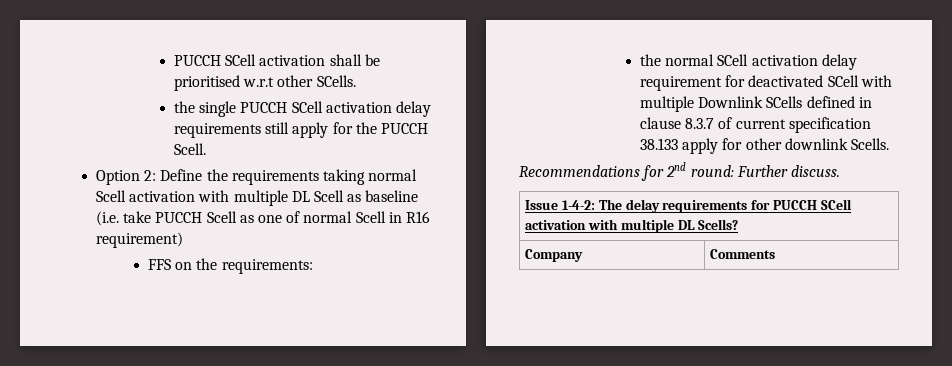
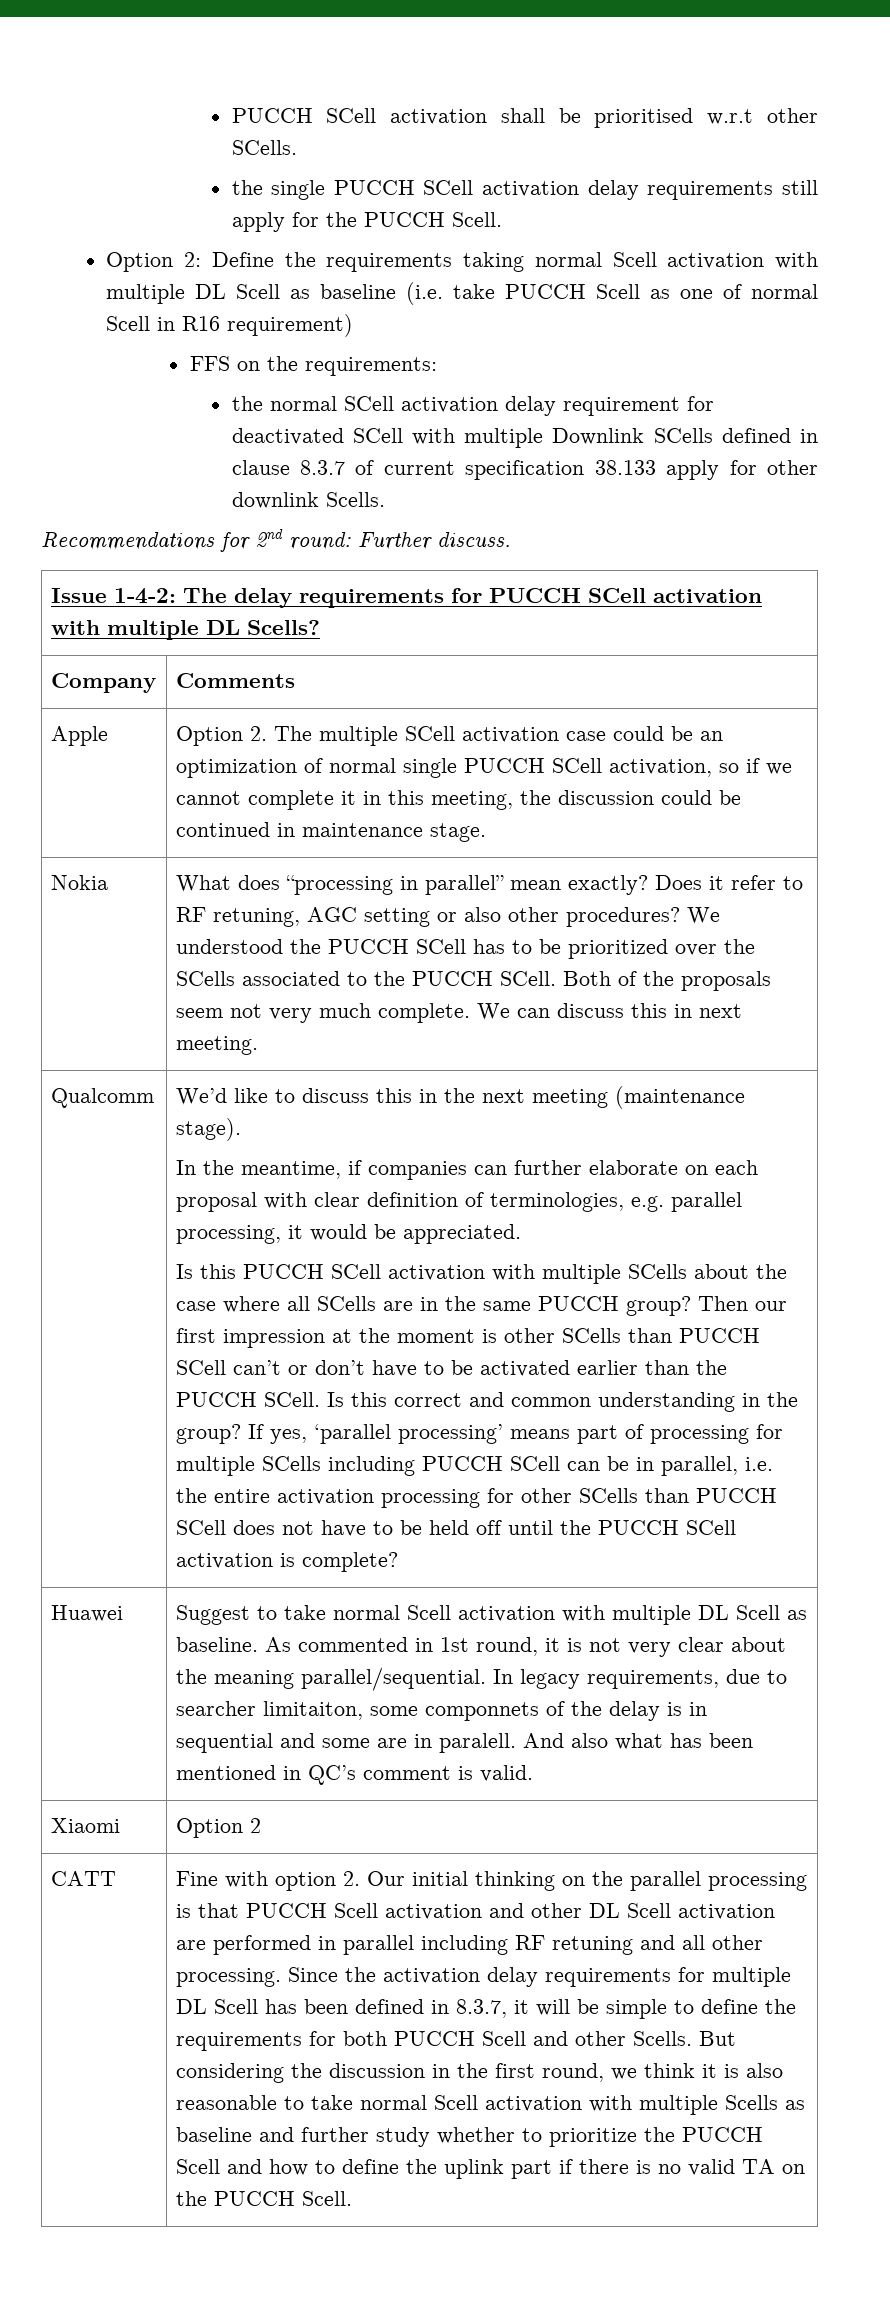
(776, 254) none -> [50,726,108,746] [175,726,723,746] [175,758,792,778] [175,790,741,810] [175,822,486,842] [50,875,108,890] [175,875,803,895] [175,907,720,927] [175,939,755,959] [175,971,771,991] [175,1003,742,1023] [175,1036,258,1055] [50,1088,154,1108] [175,1086,745,1109] [175,1118,241,1141] [175,1160,758,1180] [175,1192,742,1212] [175,1224,521,1244] [175,1264,787,1284] [175,1296,787,1316] [175,1328,760,1348] [175,1360,727,1377] [175,1392,798,1412] [175,1424,783,1444] [175,1456,773,1476] [175,1488,777,1508] [175,1520,736,1537] [175,1552,398,1572] [50,1605,123,1622] [175,1605,807,1625] [175,1637,786,1657] [175,1667,787,1691] [175,1701,707,1721] [175,1733,753,1753] [175,1765,533,1785] [50,1818,120,1833] [175,1818,261,1838] [50,1871,116,1886] [175,1871,807,1891] [175,1903,775,1920] [175,1935,763,1955] [175,1967,791,1987] [175,1999,796,2019] [175,2031,736,2051] [175,2063,783,2083] [175,2095,805,2115] [175,2127,763,2147] [175,2159,805,2179] [175,2191,352,2206] // Apple | Option 2. The multiple SCell activation case could be an optimization of normal single PUCCH SCell activation, so if we cannot complete it in this meeting, the discussion could be continued in maintenance stage. // Nokia | What does “processing in parallel” mean exactly? Does it refer to RF retuning, AGC setting or also other procedures? We understood the PUCCH SCell has to be prioritized over the SCells associated to the PUCCH SCell. Both of the proposals seem not very much complete. We can discuss this in next meeting. // Qualcomm | We’d like to discuss this in the next meeting (maintenance stage). // In the meantime, if companies can further elaborate on each proposal with clear definition of terminologies, e.g. parallel processing, it would be appreciated. // Is this PUCCH SCell activation with multiple SCells about the case where all SCells are in the same PUCCH group? Then our first impression at the moment is other SCells than PUCCH SCell can’t or don’t have to be activated earlier than the PUCCH SCell. Is this correct and common understanding in the group? If yes, ‘parallel processing’ means part of processing for multiple SCells including PUCCH SCell can be in parallel, i.e. the entire activation processing for other SCells than PUCCH SCell does not have to be held off until the PUCCH SCell activation is complete? // Huawei | Suggest to take normal Scell activation with multiple DL Scell as baseline. As commented in 1st round, it is not very clear about the meaning parallel/sequential. In legacy requirements, due to searcher limitaiton, some componnets of the delay is in sequential and some are in paralell. And also what has been mentioned in QC’s comment is valid. // Xiaomi | Option 2 // CATT | Fine with option 2. Our initial thinking on the parallel processing is that PUCCH Scell activation and other DL Scell activation are performed in parallel including RF retuning and all other processing. Since the activation delay requirements for multiple DL Scell has been defined in 8.3.7, it will be simple to define the requirements for both PUCCH Scell and other Scells. But considering the discussion in the first round, we think it is also reasonable to take normal Scell activation with multiple Scells as baseline and further study whether to prioritize the PUCCH Scell and how to define the uplink part if there is no valid TA on the PUCCH Scell.

